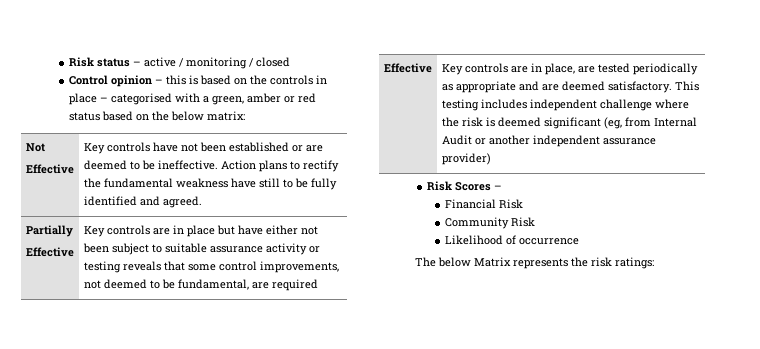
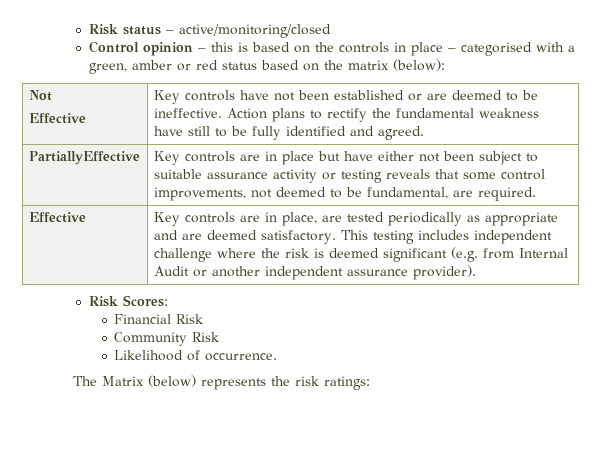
[144,57,291,69] active / monitoring / closed -> [178,24,331,38] active/monitoring/closed
[171,111,246,121] below matrix: -> [347,59,445,71] matrix (below):
[25,225,73,237] [25,247,74,257] Partially // Effective -> [28,151,140,165] PartiallyEffective
[271,279,318,291] required -> [477,187,536,201] required.
[603,117,622,129] (eg, -> [450,247,478,262] (e.g.
[441,153,491,165] [427,181,503,191] provider) // Risk Scores – -> [412,265,476,280] [88,295,168,307] provider). // Risk Scores:
[519,238,580,245] occurrence -> [205,353,278,361] occurrence.
[438,257,512,267] below Matrix -> [102,375,197,387] Matrix (below)

